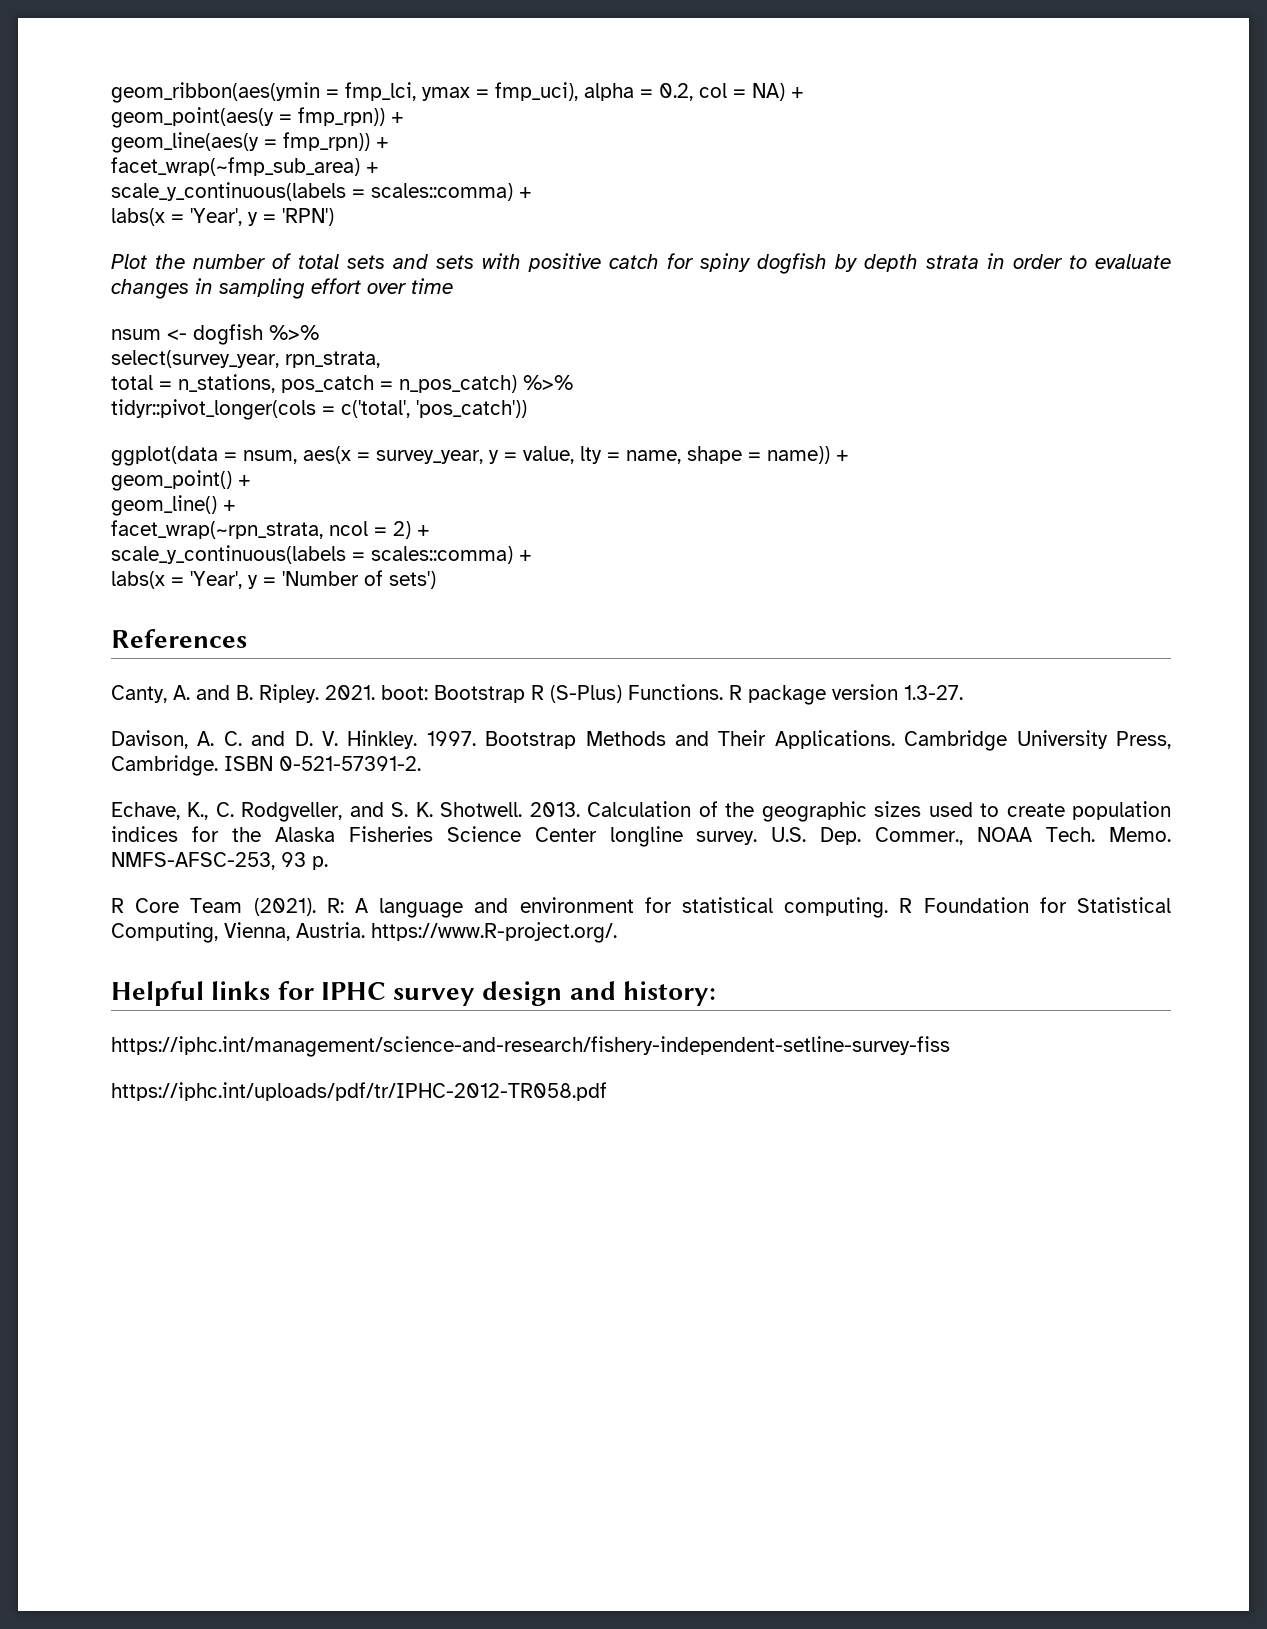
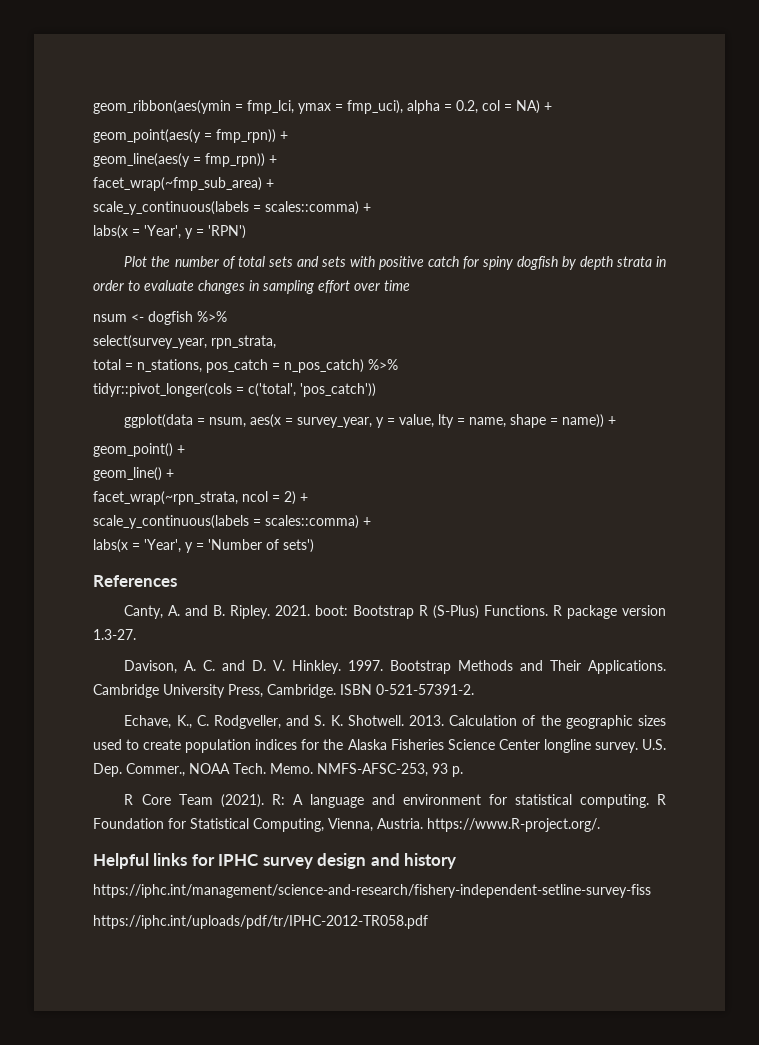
[623,981,717,1006] history: -> [404,853,457,869] history

